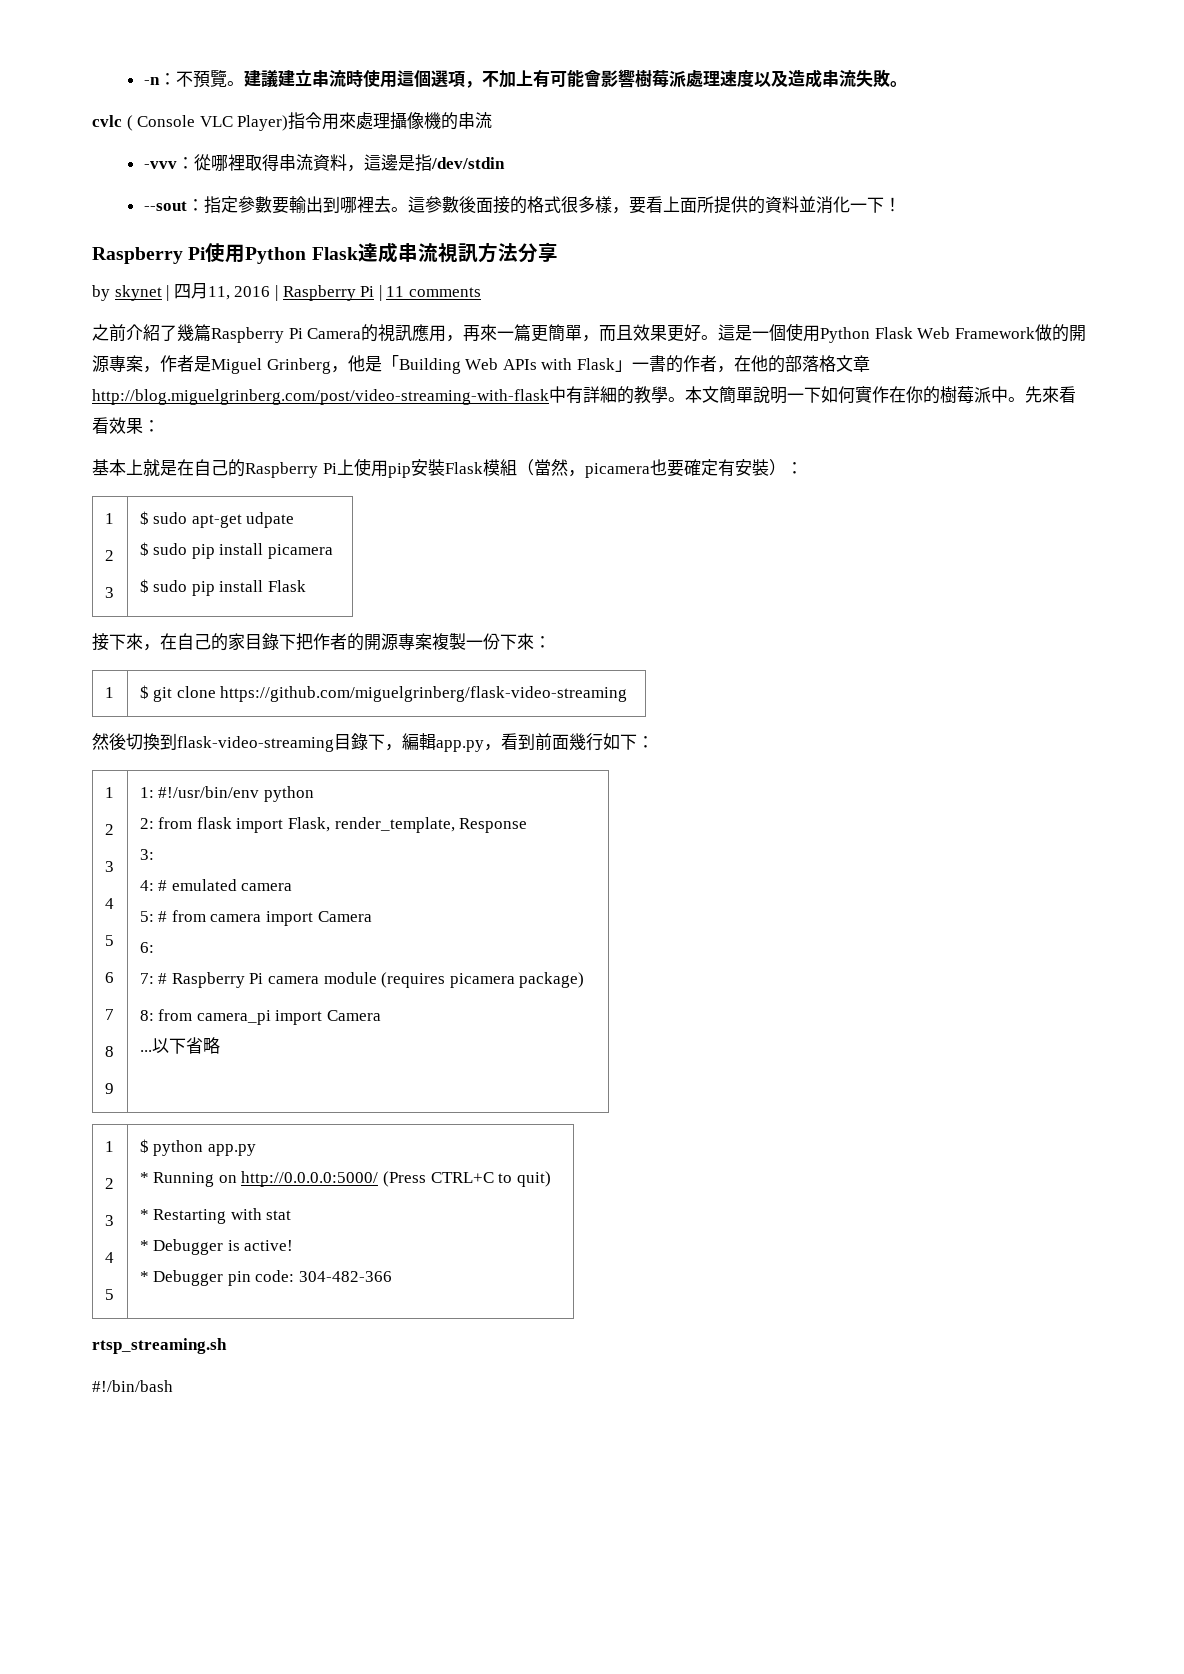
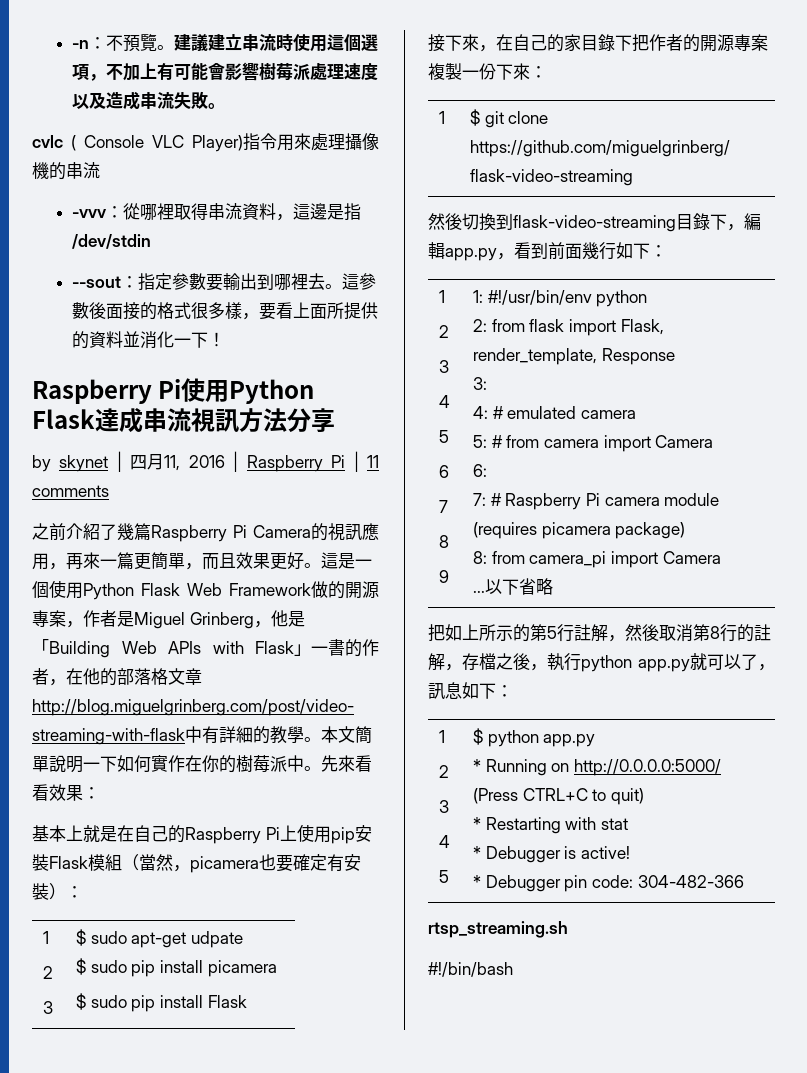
(220, 1045) none -> [428,624,771,642] [428,653,775,672] [428,682,513,700] // 把如上所示的第5行註解，然後取消第8行的註解，存檔之後，執行python app.py就可以了，訊息如下：

